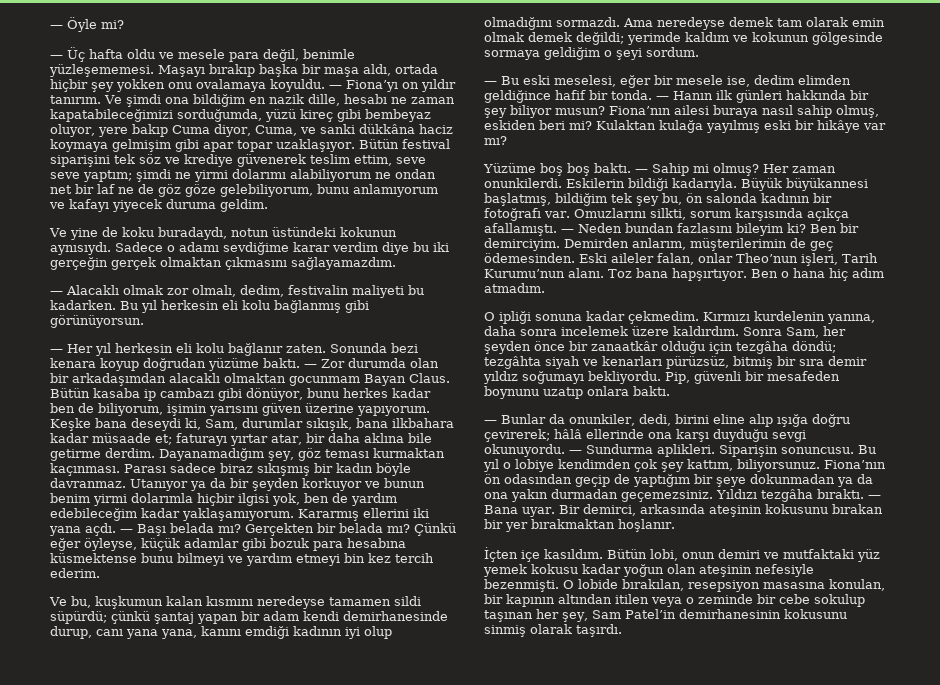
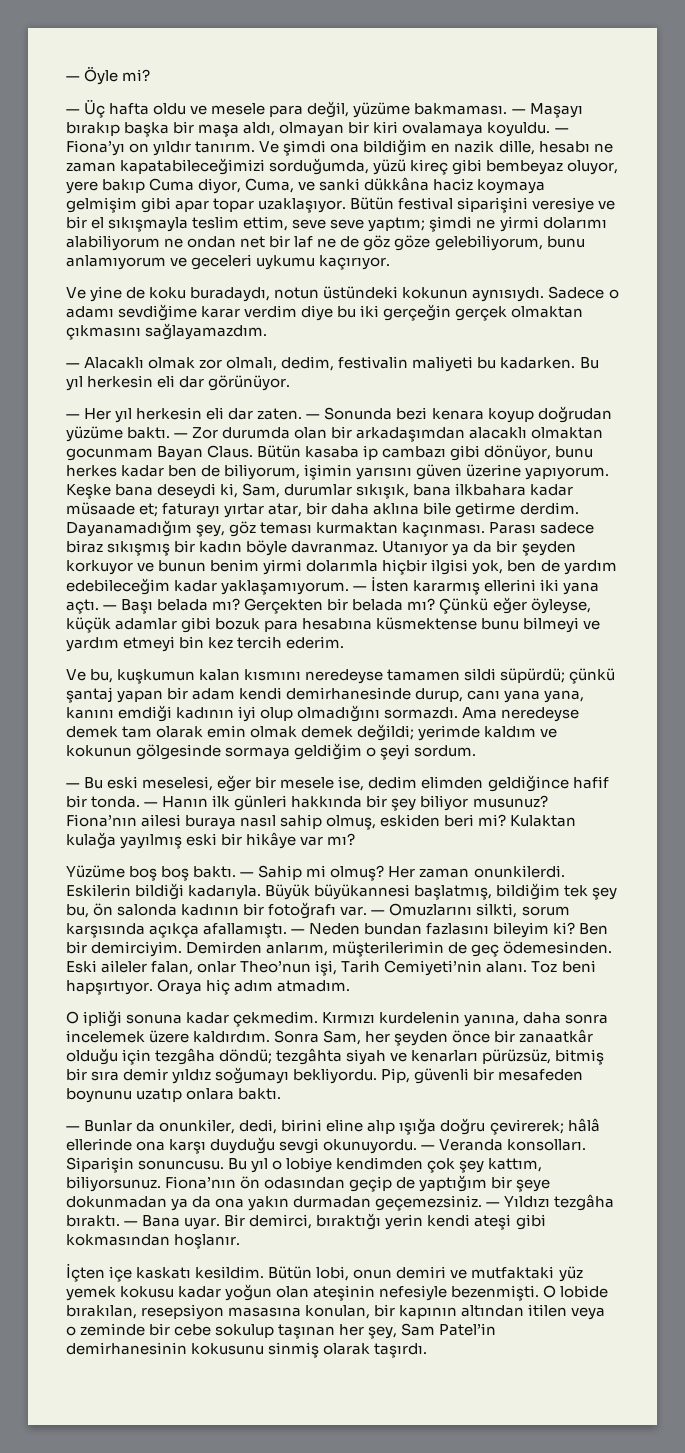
[303,49,355,59] [49,64,154,77] benimle yüzleşememesi. -> [353,102,526,118] yüzüme bakmaması. —
[395,64,438,74] [50,79,192,92] ortada hiçbir şey yokken onu -> [279,121,399,137] olmayan bir kiri
[114,154,306,167] tek söz ve krediye güvenerek -> [532,197,616,213] [66,216,189,232] veresiye ve bir el sıkışmayla
[69,199,268,212] kafayı yiyecek duruma geldim. -> [191,254,391,270] geceleri uykumu kaçırıyor.
[242,300,369,313] [50,315,144,328] kolu bağlanmış gibi görünüyorsun. -> [179,375,291,391] dar görünüyor.
[196,343,326,356] kolu bağlanır zaten. -> [228,408,321,420] dar zaten. —
[298,509,359,521] Kararmış -> [353,577,481,595] — İsten kararmış
[85,523,116,536] açdı. -> [66,599,99,614] açtı.
[555,106,605,115] musun? -> [472,795,548,808] musunuz?
(570, 214) none -> [371,910,386,915] —
[801,253,878,266] [484,268,825,281] işleri, Tarih Kurumu’nun alanı. Toz bana hapşırtıyor. Ben o hana -> [315,960,596,976] [66,979,203,995] işi, Tarih Cemiyeti’nin alanı. Toz beni hapşırtıyor. Oraya
[586,444,715,457] Sundurma aplikleri. -> [439,1139,587,1151] Veranda konsolları.
(713, 496) none -> [486,1202,501,1207] —
[639,504,883,517] [484,519,615,532] arkasında ateşinin kokusunu bırakan bir yer bırakmaktan -> [316,1213,546,1230] [66,1234,170,1246] bıraktığı yerin kendi ateşi gibi kokmasından
[544,549,603,559] kasıldım. -> [136,1266,265,1279] kaskatı kesildim.

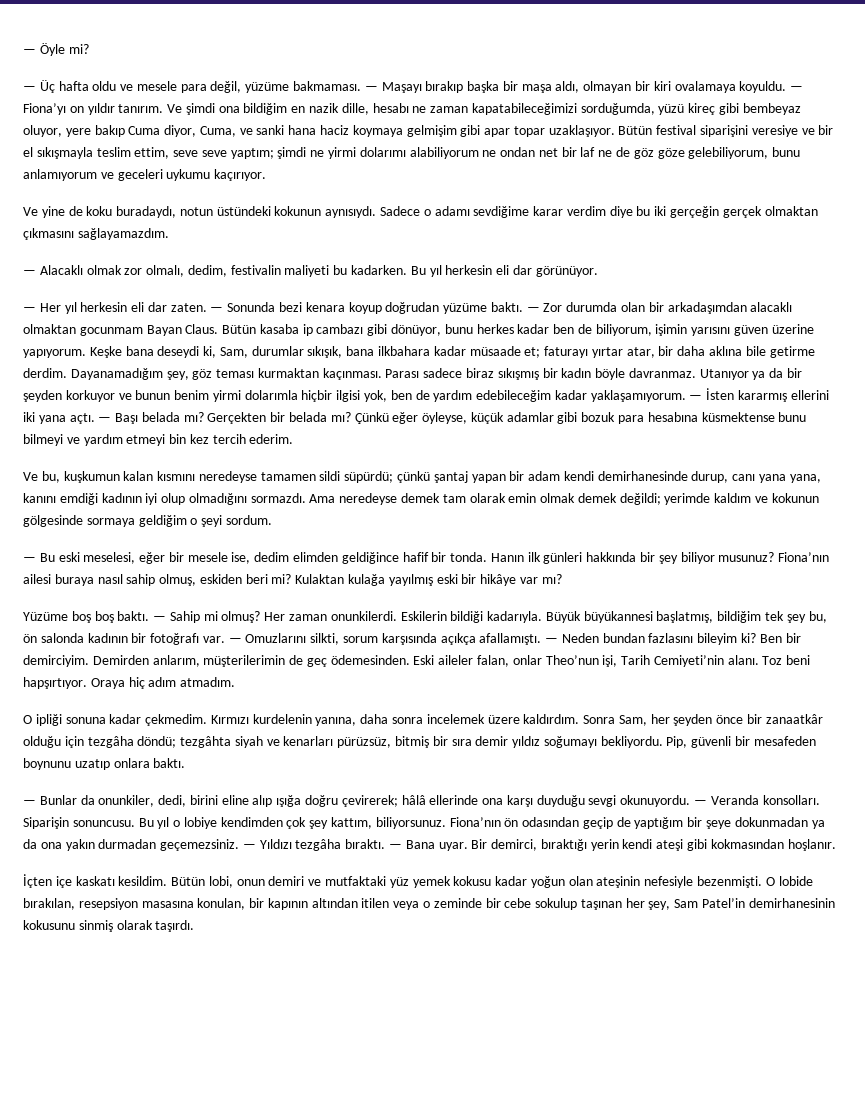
[364,177,430,191] dükkâna -> [288,125,317,135] hana
[144,802,159,807] — -> (488, 557) none

